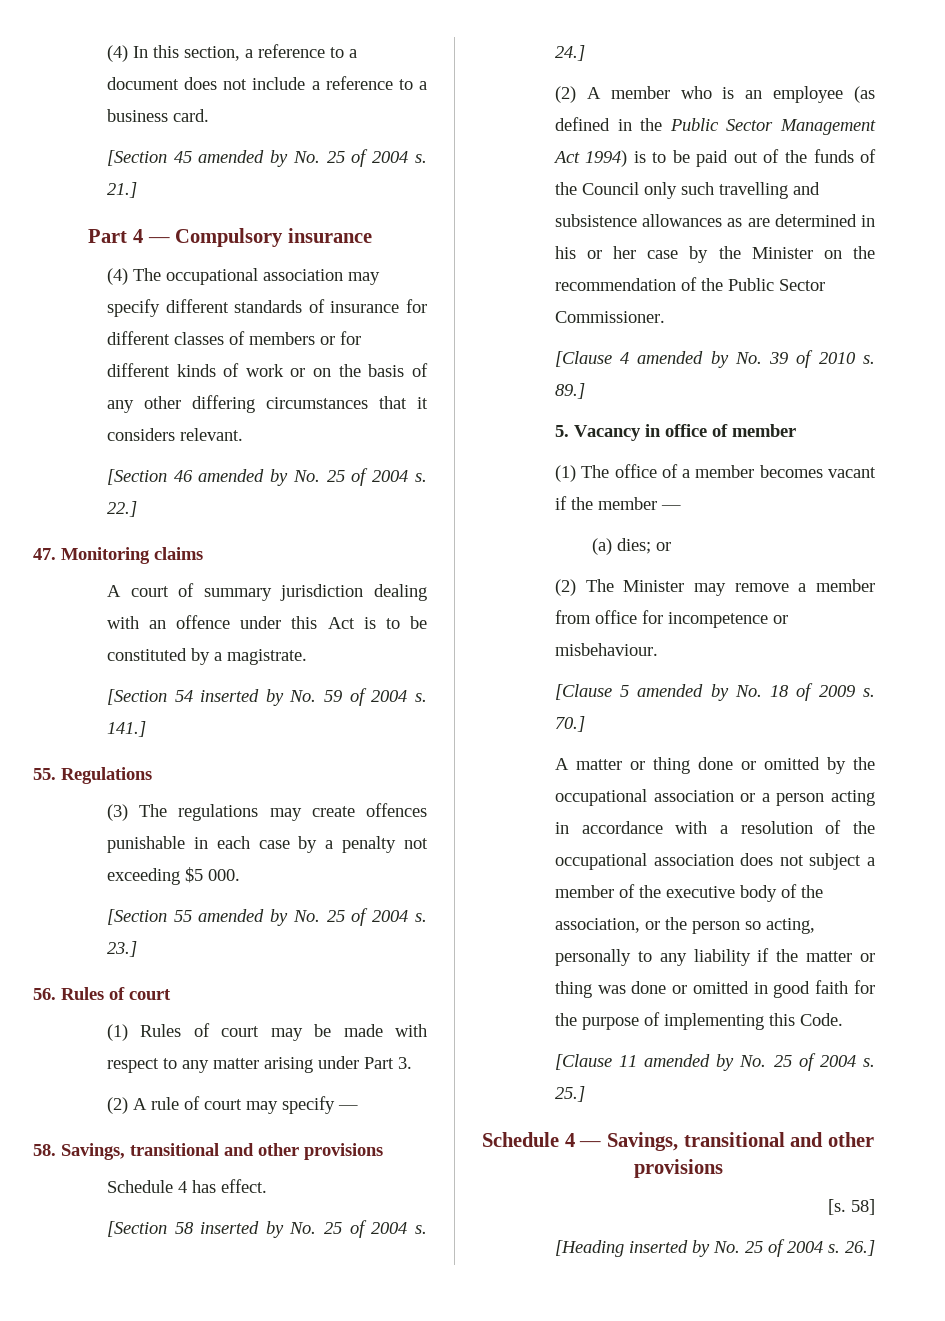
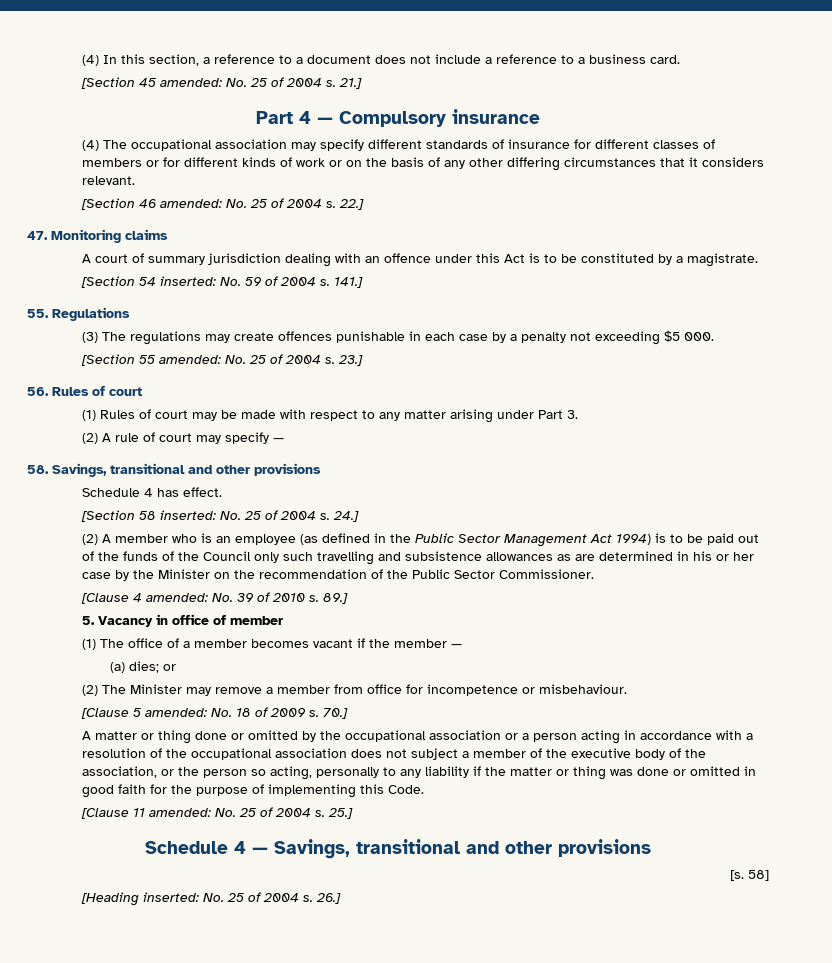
[198,150,289,167] amended by -> [160,78,223,87] amended:
[198,469,289,486] amended by -> [160,199,223,208] amended:
[200,689,284,706] inserted by -> [160,276,217,286] inserted:
[198,909,289,926] amended by -> [159,355,222,364] amended:
[200,1221,284,1238] inserted by -> [160,510,217,520] inserted:
[637,351,729,368] amended by -> [146,593,209,602] amended:
[637,684,729,701] amended by -> [145,708,208,717] amended:
[644,1054,735,1071] amended by -> [149,808,212,817] amended:
[628,1240,710,1257] inserted by -> [143,892,200,902] inserted:

